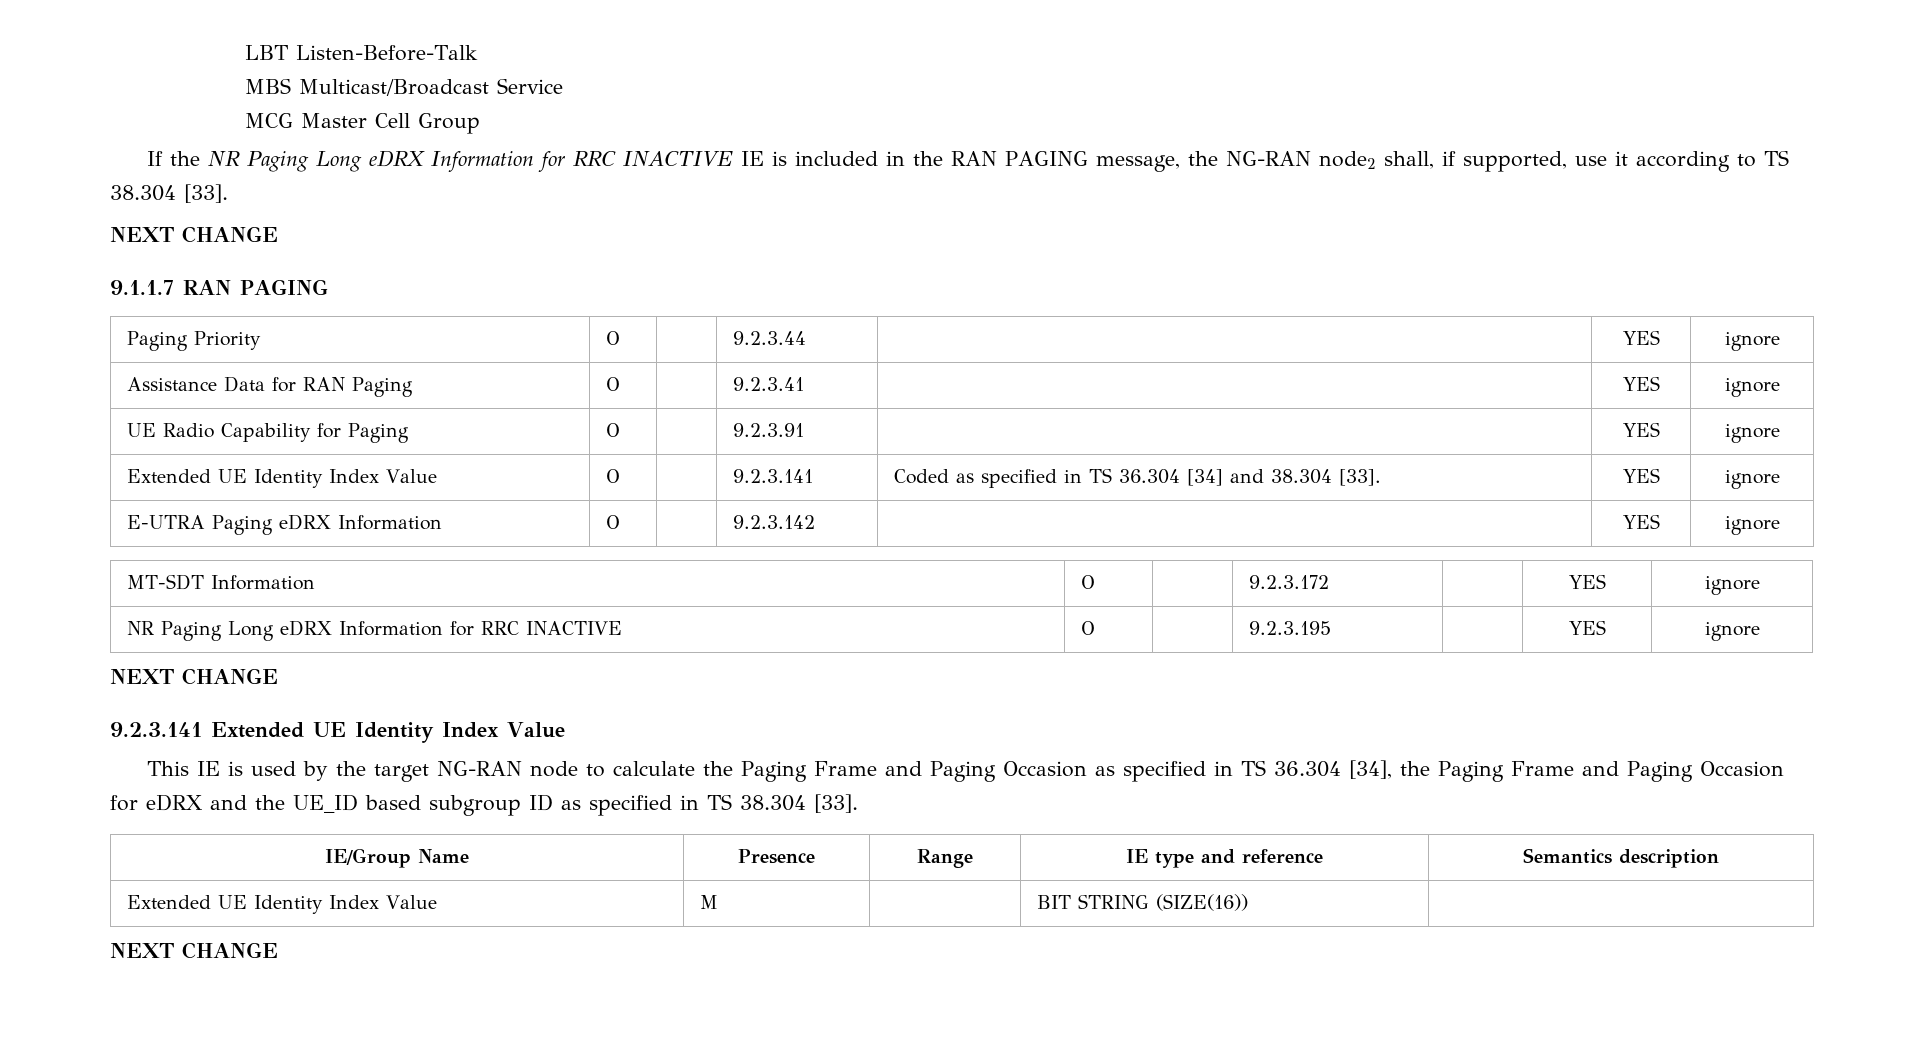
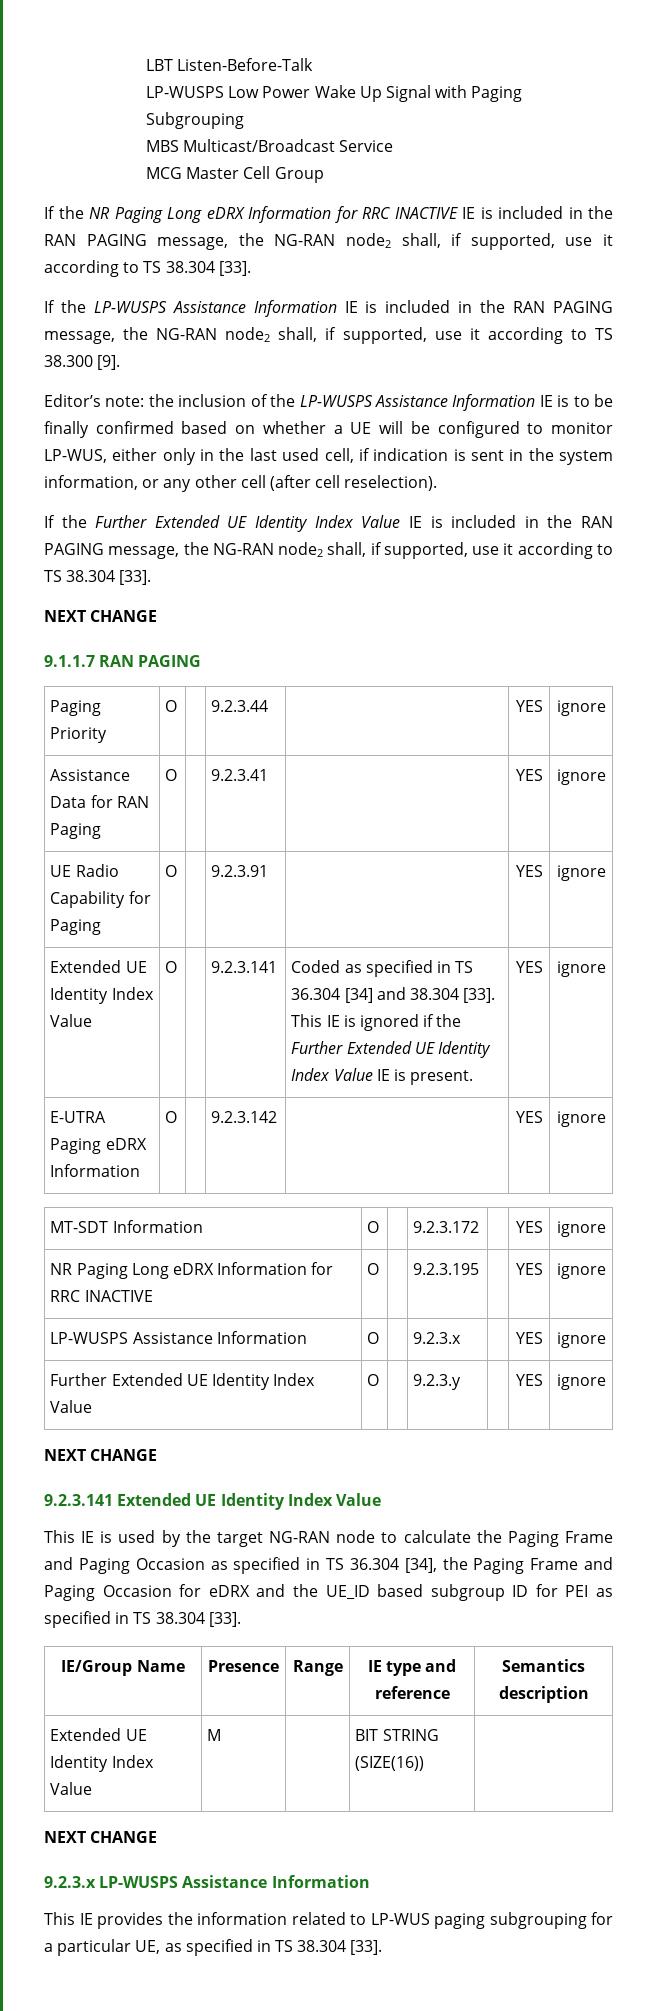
(479, 53) none -> [146,85,523,102] [146,112,245,129] // LP-WUSPS Low Power Wake Up Signal with Paging Subgrouping
(228, 193) none -> [44,300,613,317] [44,327,614,344] [44,355,121,370] [44,394,613,411] [44,421,614,438] [44,448,613,465] [44,475,438,492] [44,515,614,532] [44,542,613,559] [44,570,152,585] // If the LP-WUSPS Assistance Information IE is included in the RAN PAGING message, the NG-RAN node2 shall, if supported, use it according to TS 38.300 [9]. // Editor’s note: the inclusion of the LP-WUSPS Assistance Information IE is to be finally confirmed based on whether a UE will be configured to monitor LP-WUS, either only in the last used cell, if indication is sent in the system information, or any other cell (after cell reselection). // If the Further Extended UE Identity Index Value IE is included in the RAN PAGING message, the NG-RAN node2 shall, if supported, use it according to TS 38.304 [33].
(1381, 477) none -> [291,1014,462,1031] [291,1041,492,1058] [291,1068,474,1085] This IE is ignored if the Further Extended UE Identity Index Value IE is present.
(1760, 631) none -> [50,1331,307,1344] [367,1332,380,1344] [413,1332,462,1344] [515,1332,543,1344] [556,1332,606,1348] [50,1373,316,1390] [50,1400,93,1413] [367,1374,380,1386] [413,1374,462,1390] [515,1374,543,1386] [556,1374,606,1390] // LP-WUSPS Assistance Information | O | | 9.2.3.x | | YES | ignore // Further Extended UE Identity Index Value | O | | 9.2.3.y | | YES | ignore
(553, 802) none -> [535,1584,589,1597] for PEI
(278, 950) none -> [44,1875,370,1888] [44,1912,613,1929] [44,1939,383,1956] // 9.2.3.x LP-WUSPS Assistance Information // This IE provides the information related to LP-WUS paging subgrouping for a particular UE, as specified in TS 38.304 [33].

